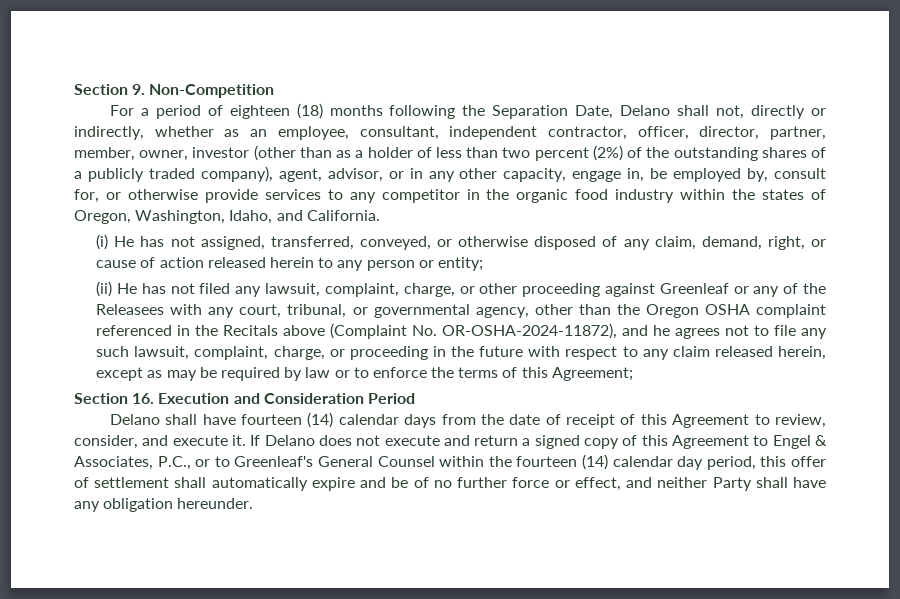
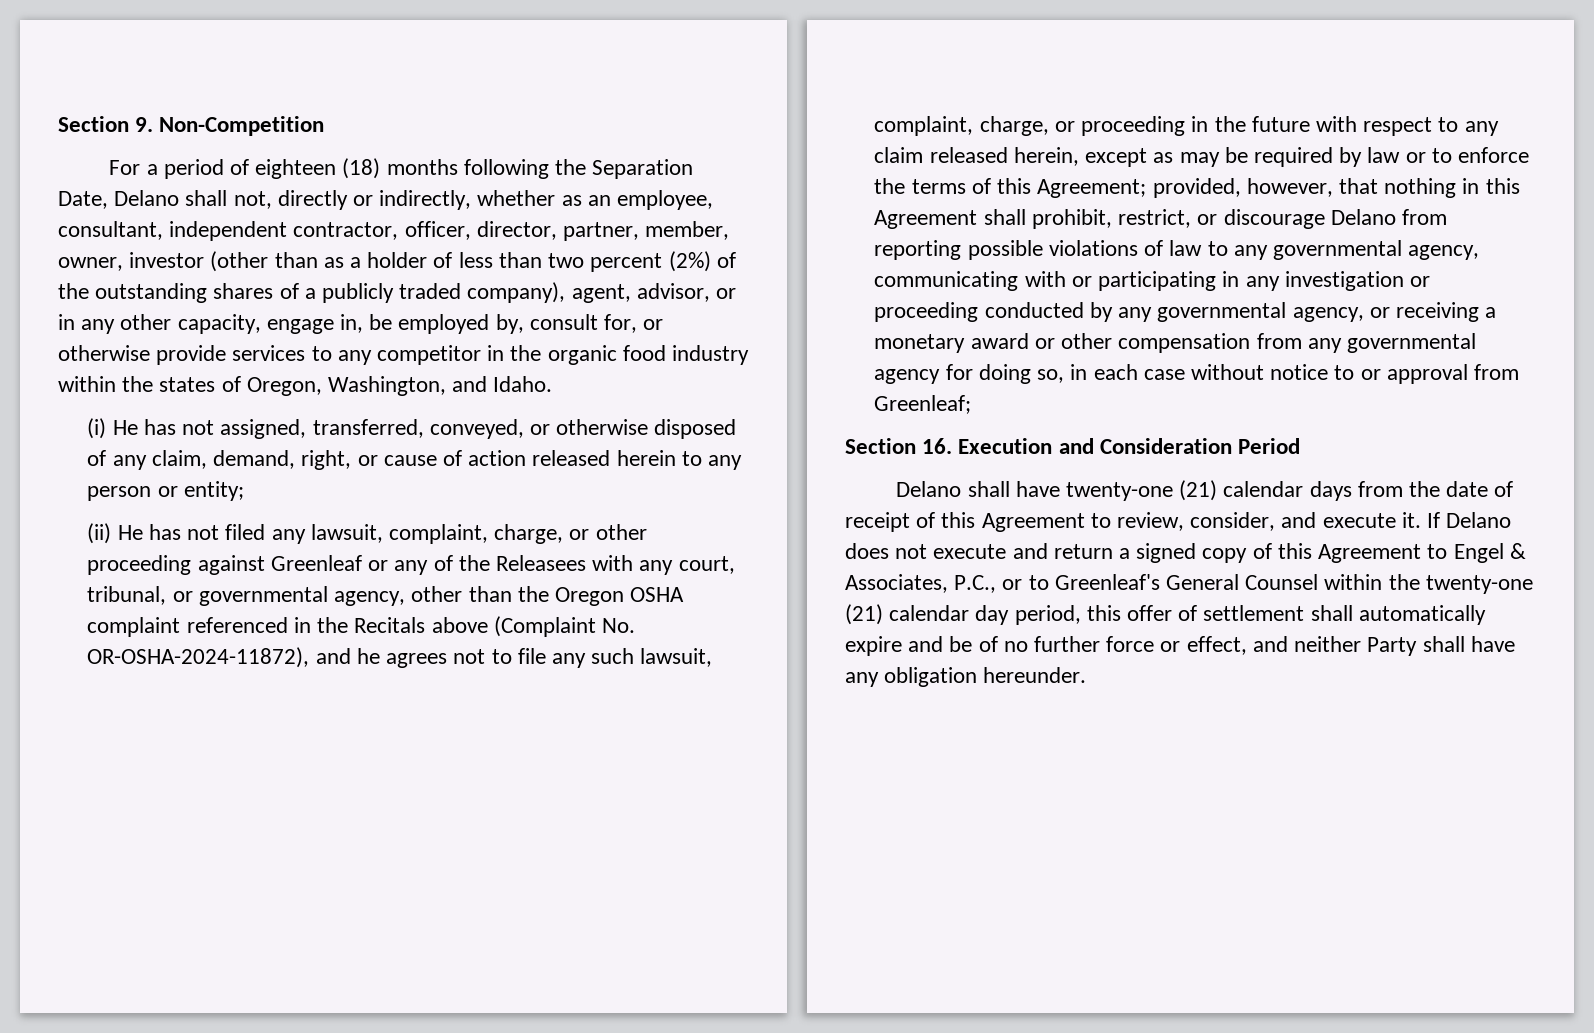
[229,210,380,224] Idaho, and California. -> [452,376,553,392] and Idaho.
(633, 374) none -> [1152,178,1520,198] [874,209,1447,229] [874,240,1480,260] [874,271,1430,291] [874,302,1497,322] [874,333,1476,353] [874,364,1519,384] [874,395,972,414] provided, however, that nothing in this Agreement shall prohibit, restrict, or discourage Delano from reporting possible violations of law to any governmental agency, communicating with or participating in any investigation or proceeding conducted by any governmental agency, or receiving a monetary award or other compensation from any governmental agency for doing so, in each case without notice to or approval from Greenleaf;
[241,412,334,428] fourteen (14) -> [1065,480,1218,501] twenty-one (21)
[516,454,609,470] fourteen (14) -> [1425,575,1533,594] [845,604,883,625] twenty-one (21)

